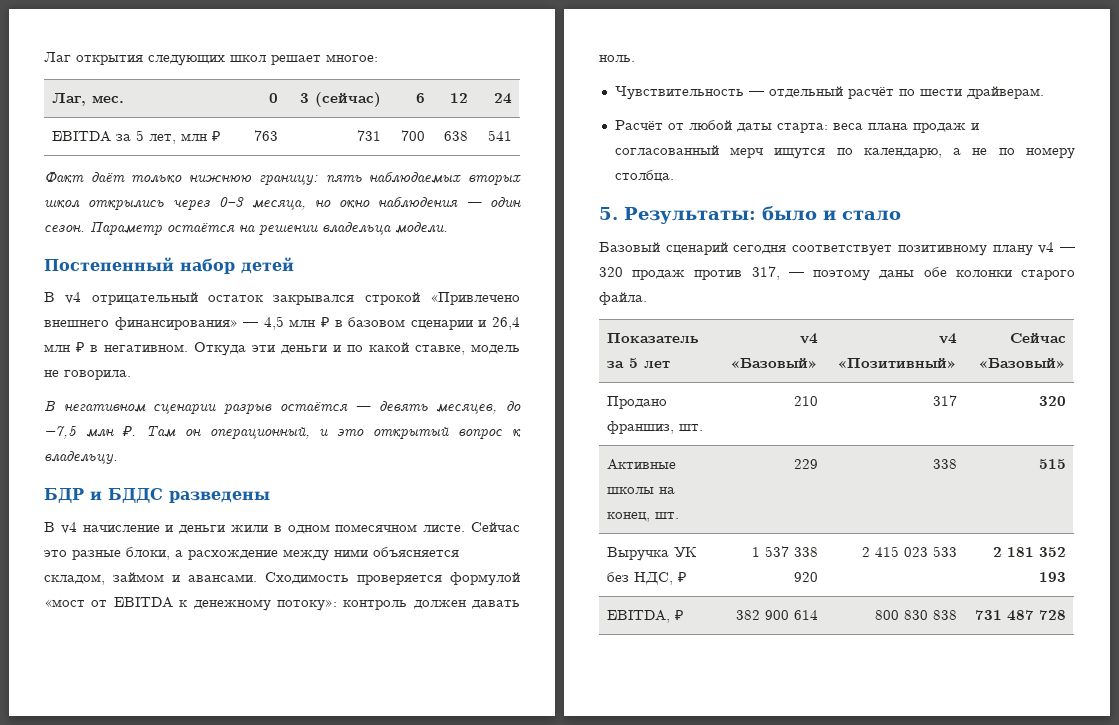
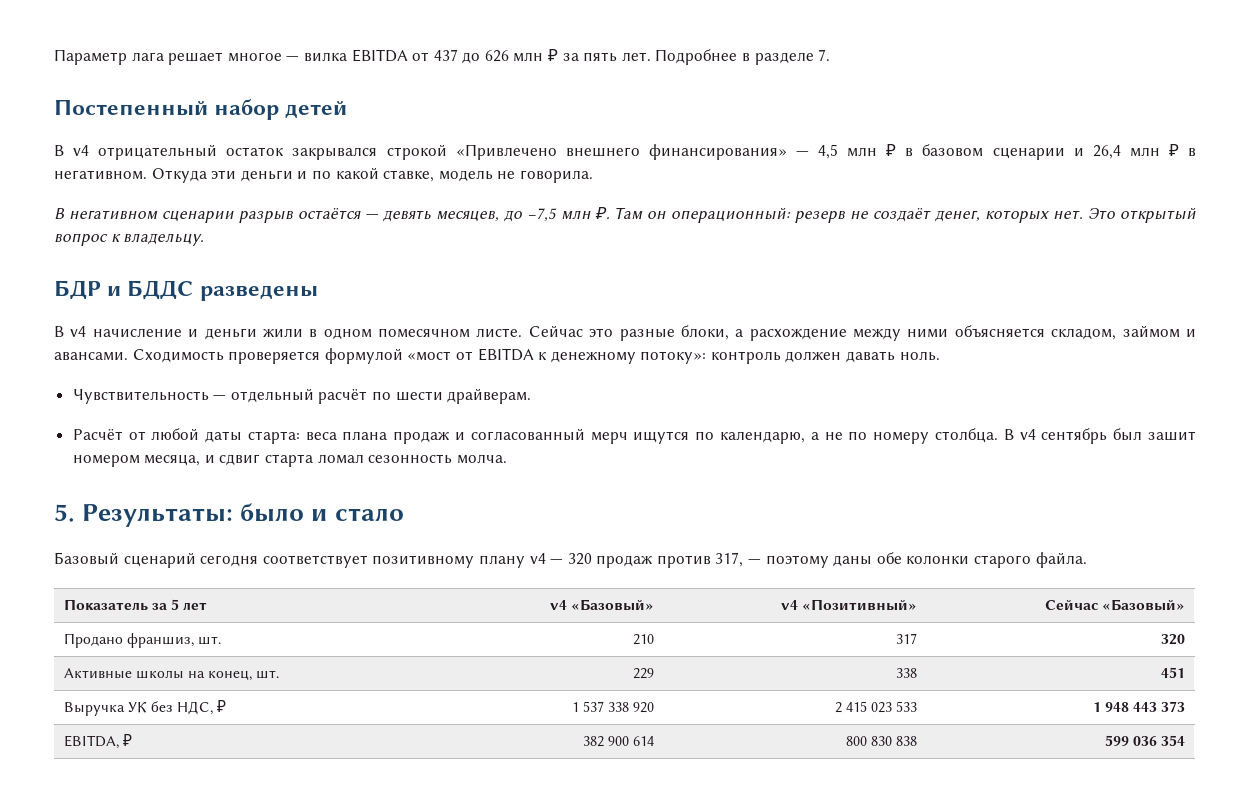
[44,52,378,66] [51,93,124,106] [269,93,279,103] [300,92,382,107] [416,93,426,103] [450,93,469,103] [494,93,513,104] [51,130,220,144] [254,130,279,141] [357,130,382,141] [401,130,426,141] [444,131,469,141] [488,130,513,141] [44,171,521,186] [44,196,521,211] [44,221,448,236] Лаг открытия следующих школ решает многое: // Лаг, мес. | 0 | 3 (сейчас) | 6 | 12 | 24 // EBITDA за 5 лет, млн ₽ | 763 | 731 | 700 | 638 | 541 // Факт даёт только нижнюю границу: пять наблюдаемых вторых школ открылись через 0–3 месяца, но окно наблюдения — один сезон. Параметр остаётся на решении владельца модели. -> [54,49,831,65] Параметр лага решает многое — вилка EBITDA от 437 до 626 млн ₽ за пять лет. Подробнее в разделе 7.
[209,427,365,440] операционный, и это -> [671,207,1117,223] операционный: резерв не создаёт денег, которых нет. Это
(674, 176) none -> [1003,428,1196,444] [72,454,507,467] В v4 сентябрь был зашит номером месяца, и сдвиг старта ломал сезонность молча.
[1039,459,1067,469] 515 -> [1161,667,1186,678] 451
[993,547,1067,557] [1039,572,1067,582] 2 181 352 193 -> [1092,701,1186,712] 1 948 443 373
[975,610,1067,621] 731 487 728 -> [1105,735,1186,746] 599 036 354

